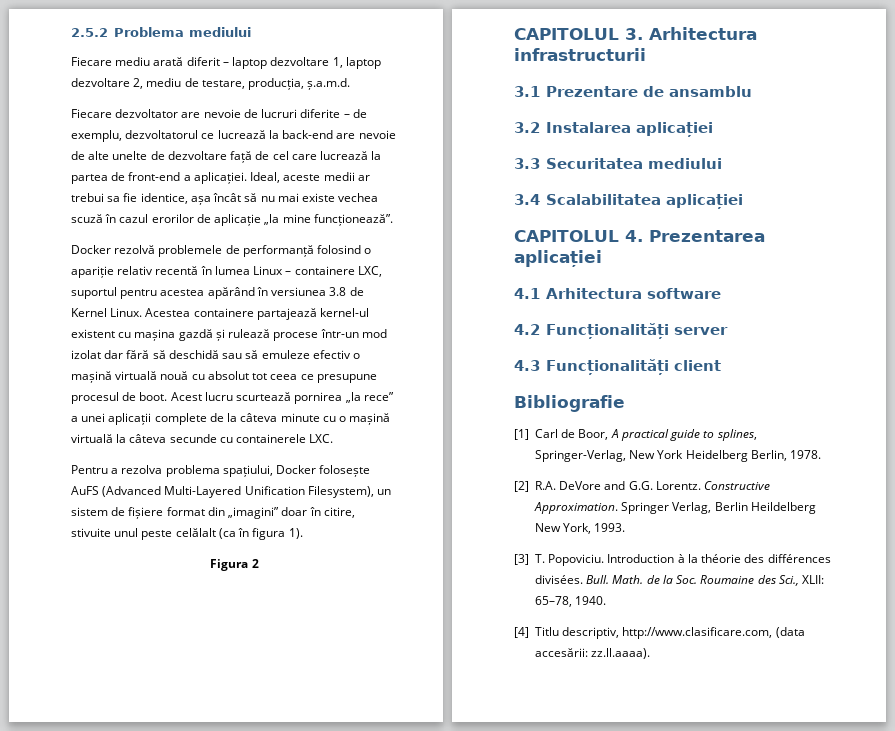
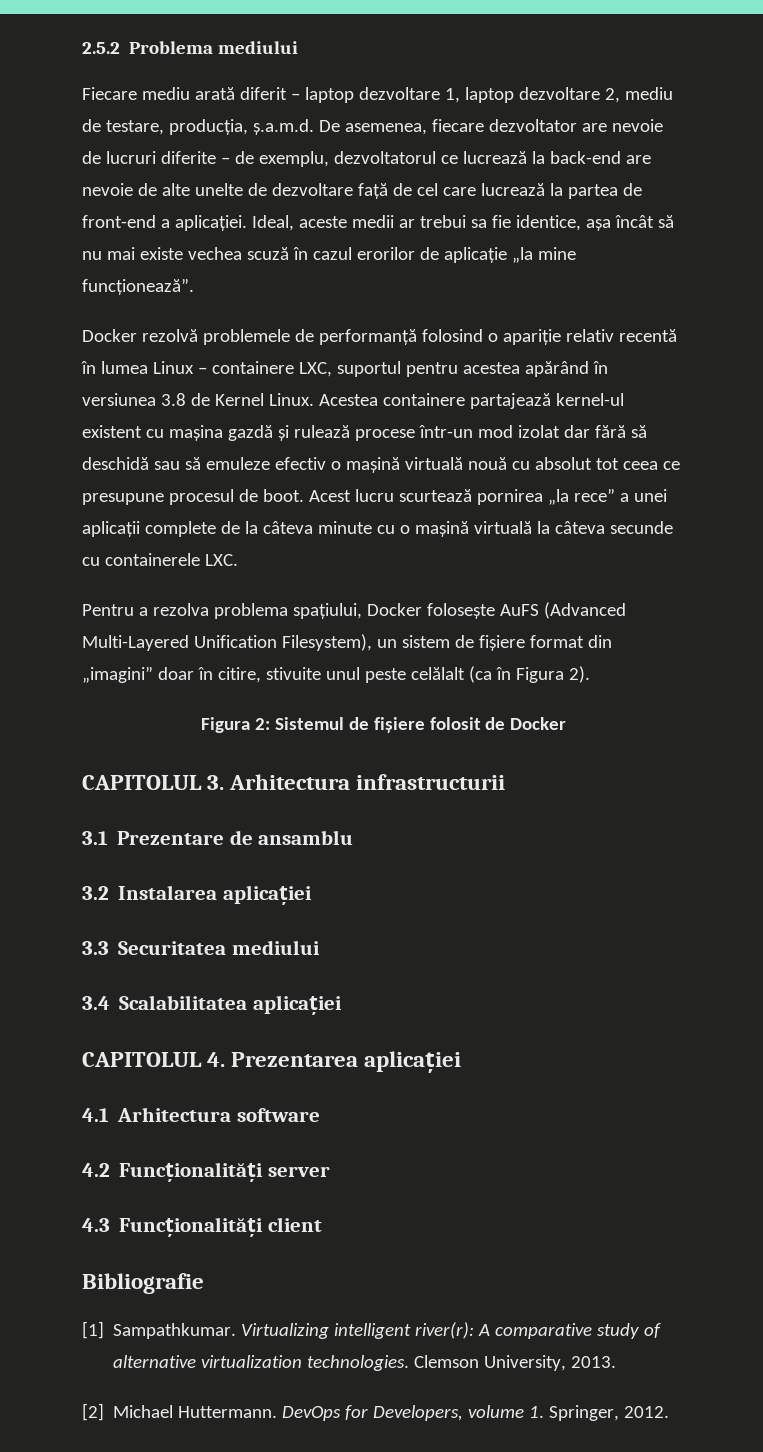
[71,109,112,118] // Fiecare -> [318,119,484,135] De asemenea, fiecare
[252,528,303,540] [210,559,259,571] figura 1). // Figura 2 -> [515,666,590,683] [200,717,567,733] Figura 2). // Figura 2: Sistemul de fișiere folosit de Docker
[535,429,757,441] [535,450,822,462] [514,481,771,492] [534,502,816,514] [535,523,626,534] [514,554,831,566] [535,575,825,586] [535,596,607,607] [514,627,805,639] [535,648,651,659] Carl de Boor, A practical guide to splines, Springer-Verlag, New York Heidelberg Berlin, 1978. // [2] R.A. DeVore and G.G. Lorentz. Constructive Approximation. Springer Verlag, Berlin Heildelberg New York, 1993. // [3] T. Popoviciu. Introduction à la théorie des différences divisées. Bull. Math. de la Soc. Roumaine des Sci., XLII: 65–78, 1940. // [4] Titlu descriptiv, http://www.clasificare.com, (data accesării: zz.ll.aaaa). -> [113,1322,662,1339] [113,1355,617,1371] [82,1403,670,1421] Sampathkumar. Virtualizing intelligent river(r): A comparative study of alternative virtualization technologies. Clemson University, 2013. // [2] Michael Huttermann. DevOps for Developers, volume 1. Springer, 2012.

